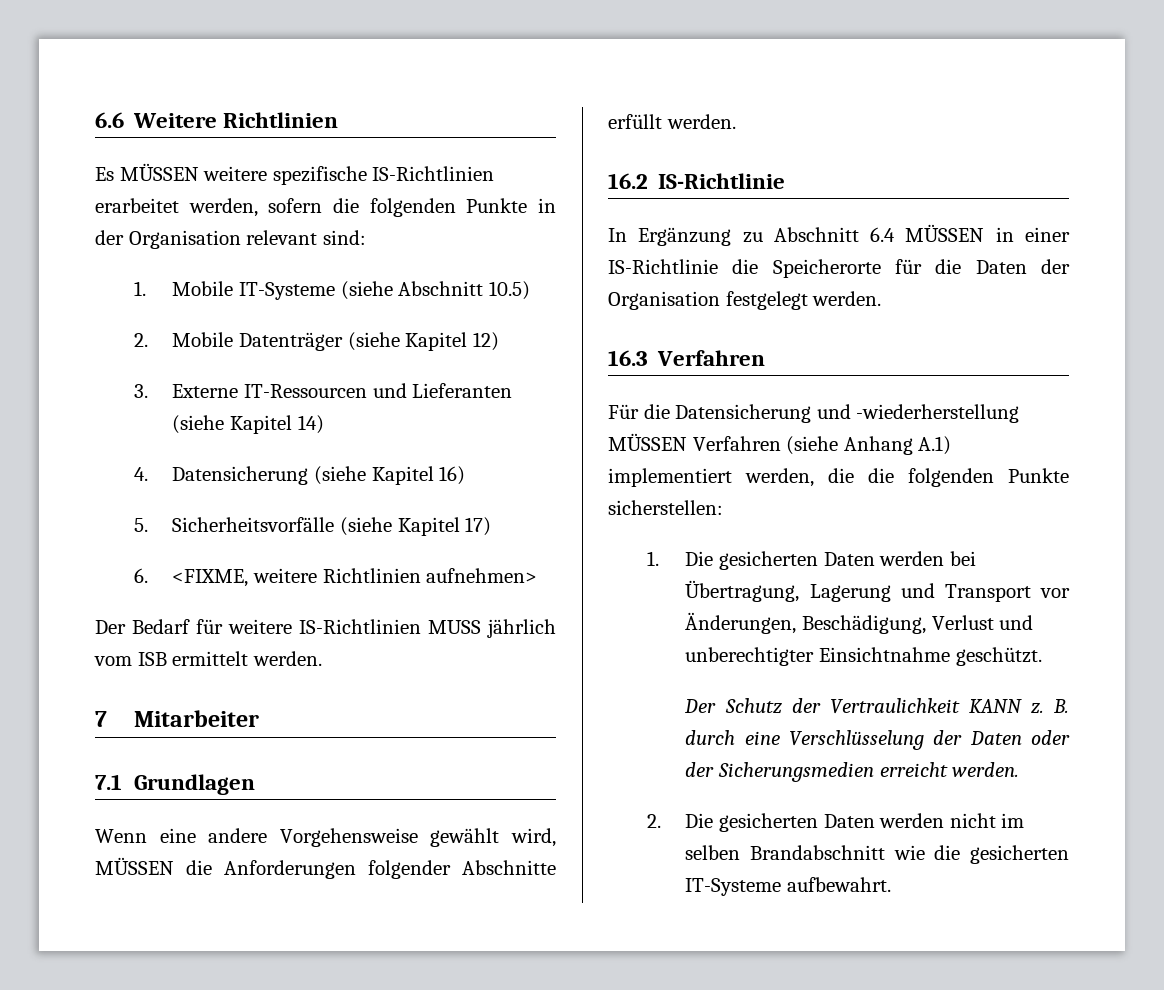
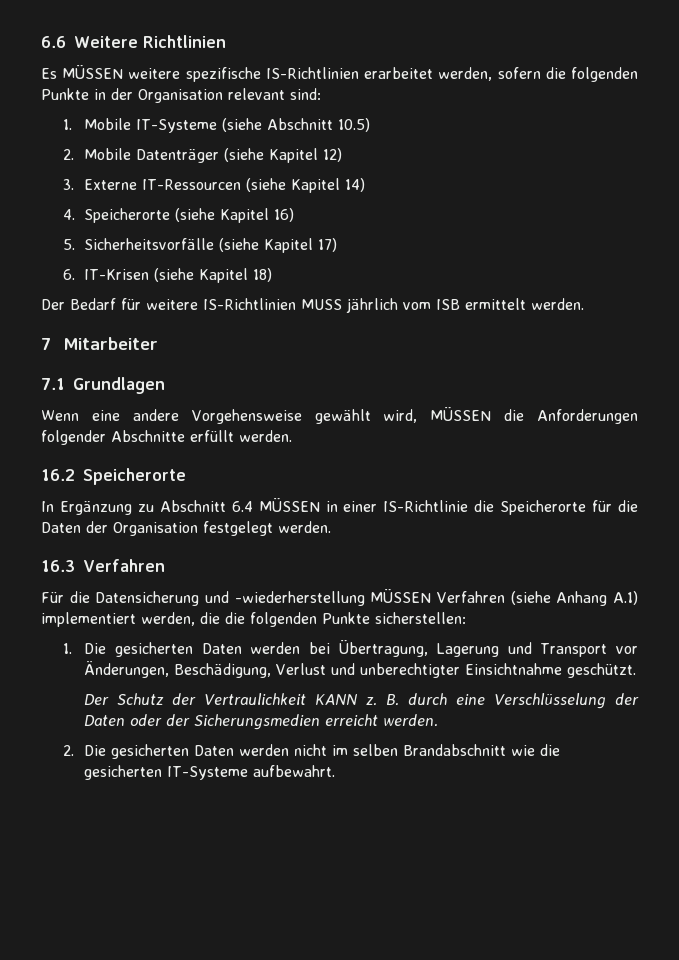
[372,383,513,398] und Lieferanten -> (242, 184) none
[172,466,309,485] Datensicherung -> [84,208,171,223] Speicherorte
[172,568,538,587] <FIXME, weitere Richtlinien aufnehmen> -> [84,268,273,283] IT-Krisen (siehe Kapitel 18)
[658,173,786,189] IS-Richtlinie -> [83,468,186,485] Speicherorte

